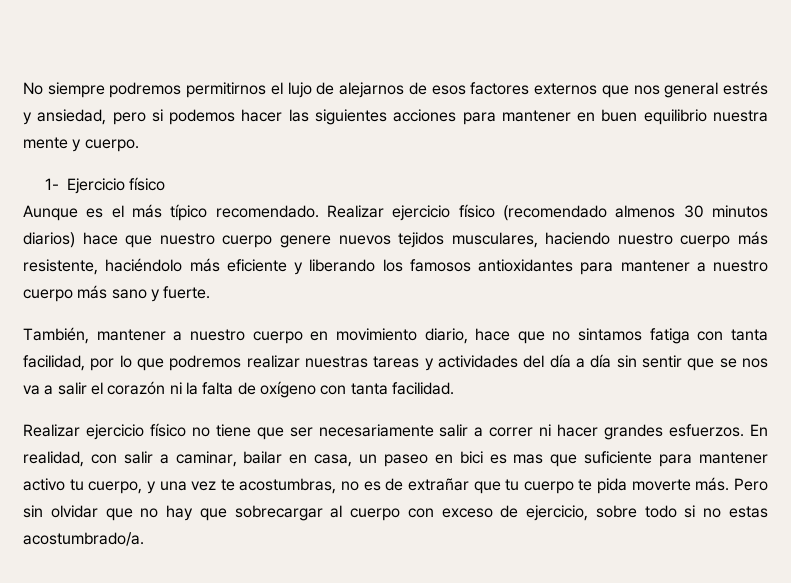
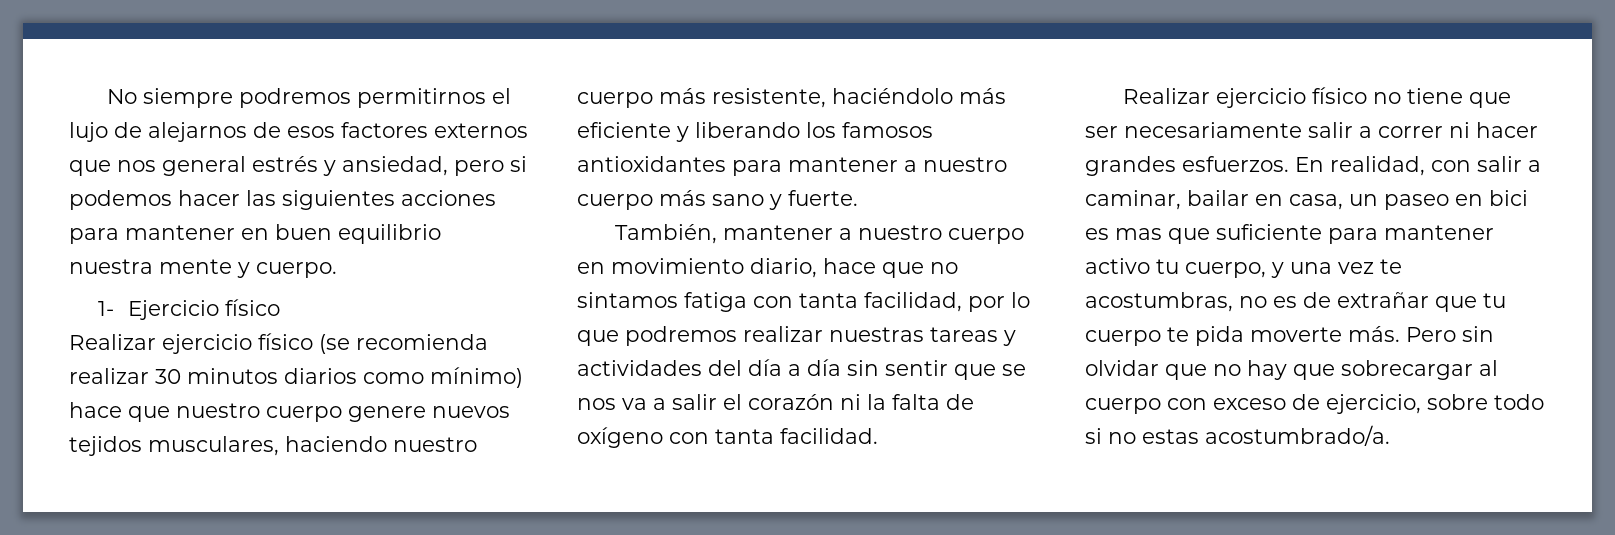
[23,204,769,221] [23,232,75,248] Aunque es el más típico recomendado. Realizar ejercicio físico (recomendado almenos 30 minutos diarios) -> [69,333,488,354] [69,367,523,388] Realizar ejercicio físico (se recomienda realizar 30 minutos diarios como mínimo)

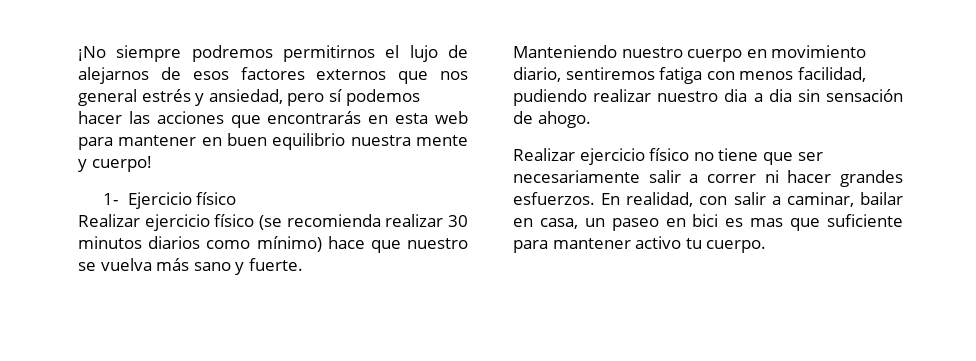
[107,89,138,104] No -> [78,46,106,61] ¡No
[510,156,527,172] si -> [328,89,342,102] sí
[282,190,496,210] siguientes acciones -> [156,111,468,128] acciones que encontrarás en esta web
[256,262,337,278] cuerpo. -> [91,156,152,172] cuerpo!
[266,406,510,422] [69,436,477,456] [577,88,1006,108] [577,122,933,142] [577,156,1007,176] [577,194,653,210] cuerpo genere nuevos tejidos musculares, haciendo nuestro cuerpo más resistente, haciéndolo más eficiente y liberando los famosos antioxidantes para mantener a nuestro cuerpo -> [78,258,152,271] se vuelva
[615,224,853,244] También, mantener a -> [513,45,617,58] Manteniendo
[823,258,958,278] [577,292,1030,312] [577,326,1016,346] [577,359,1026,380] [577,394,974,410] [577,427,878,448] hace que no sintamos fatiga con tanta facilidad, por lo que podremos realizar nuestras tareas y actividades del día a día sin sentir que se nos va a salir el corazón ni la falta de oxígeno con tanta facilidad. -> [565,67,866,84] [513,89,903,106] [513,111,591,128] sentiremos fatiga con menos facilidad, pudiendo realizar nuestro dia a dia sin sensación de ahogo.
[1185,259,1402,278] [1085,292,1506,312] [1085,326,1494,346] [1085,360,1498,380] [1085,394,1544,414] [1085,425,1390,446] cuerpo, y una vez te acostumbras, no es de extrañar que tu cuerpo te pida moverte más. Pero sin olvidar que no hay que sobrecargar al cuerpo con exceso de ejercicio, sobre todo si no estas acostumbrado/a. -> [706,240,767,253] cuerpo.

